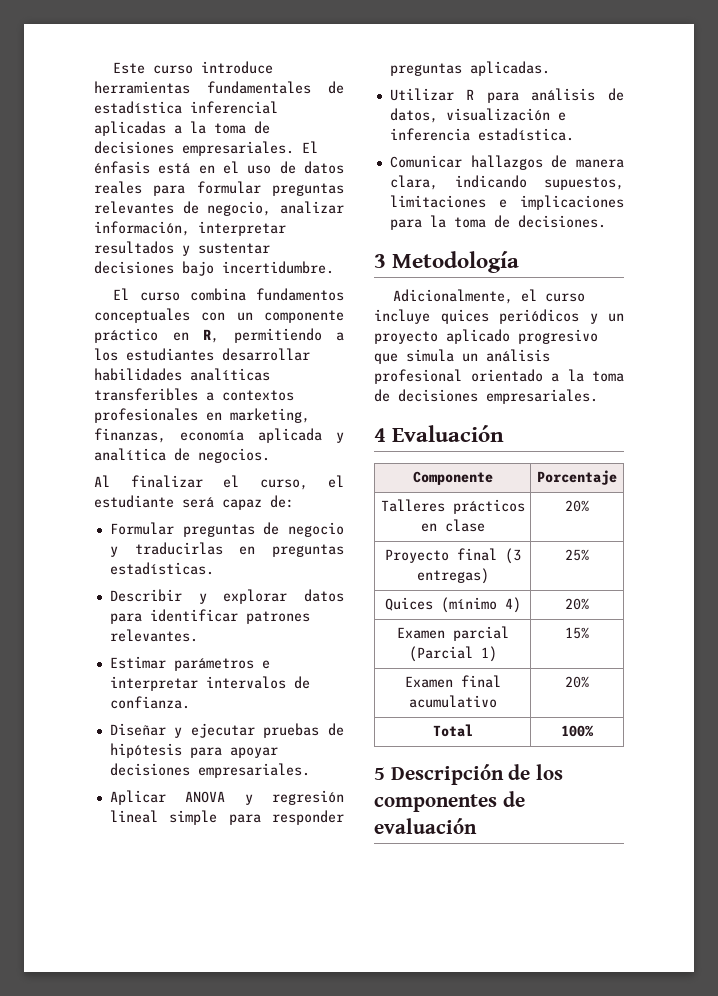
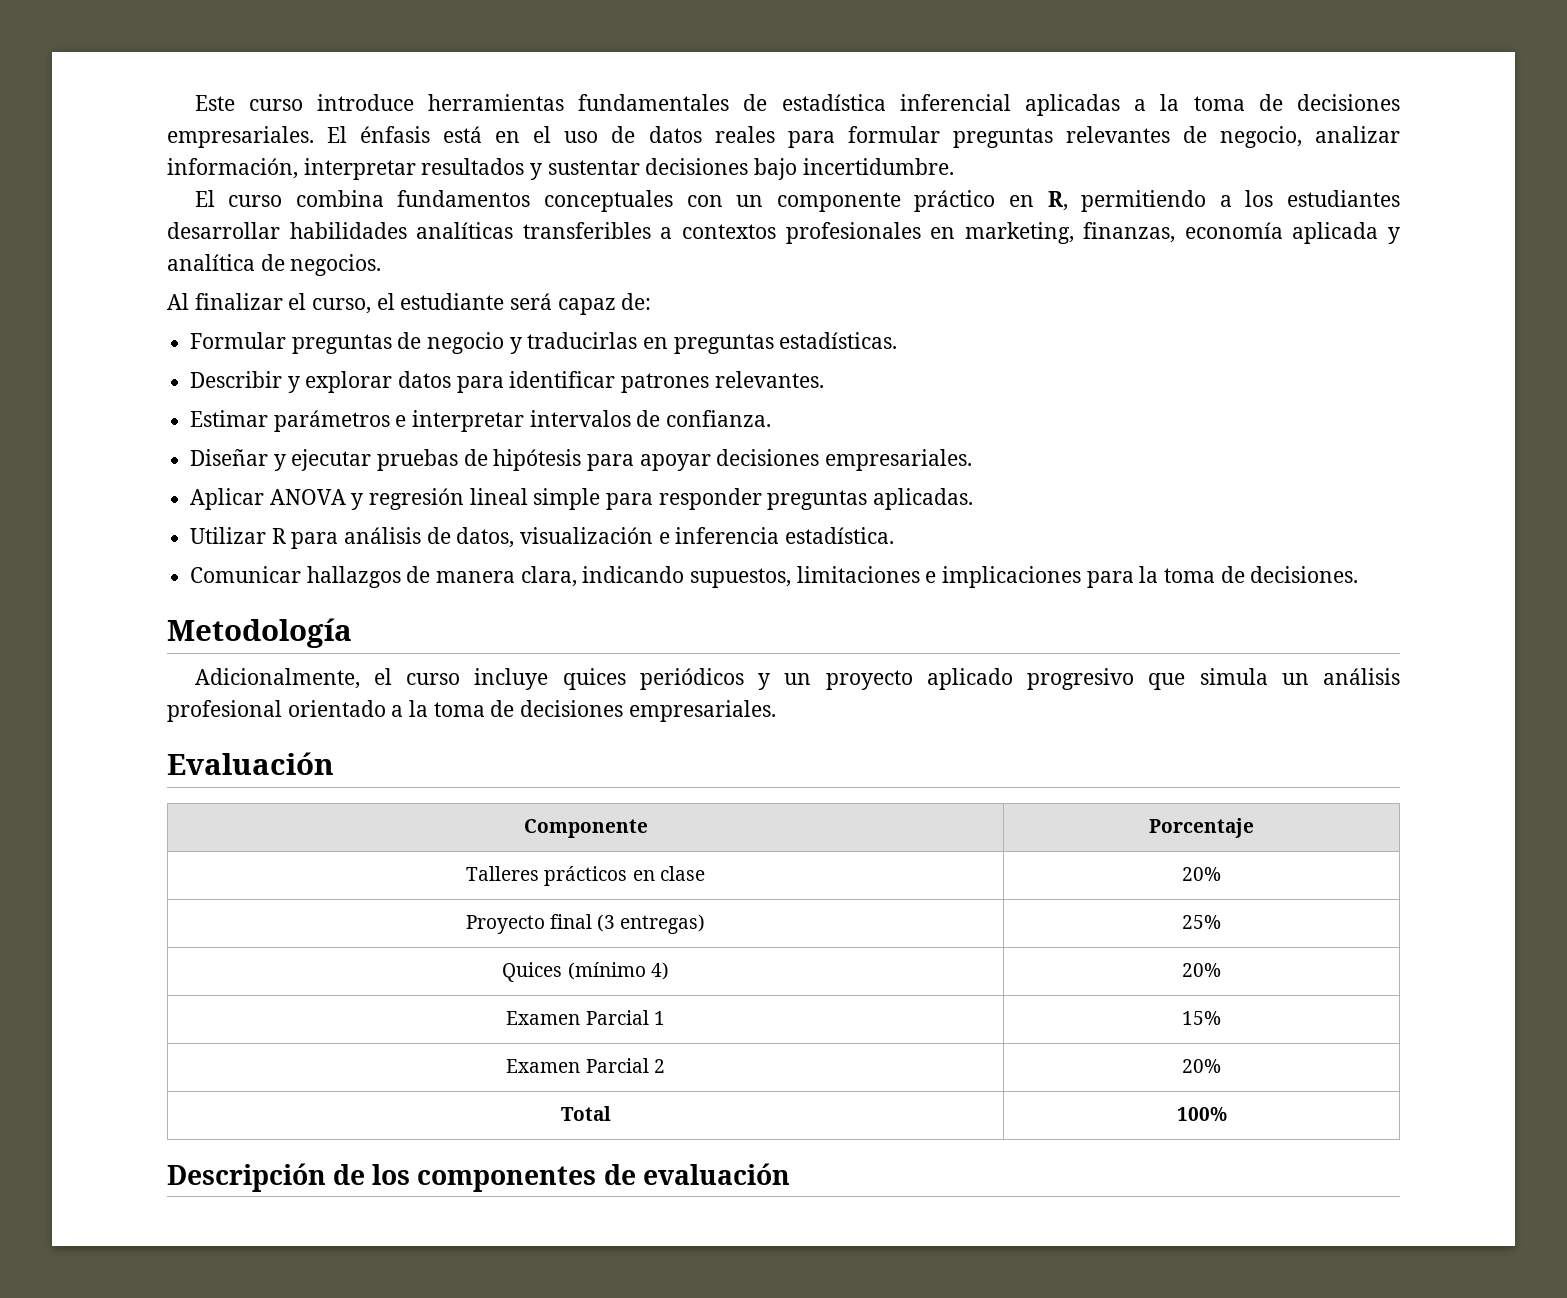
[374,254,386,268] 3 -> (1359, 574) none
[374,428,386,442] 4 -> (776, 711) none
[452,626,509,641] [408,646,497,662] parcial (Parcial 1) -> [585,1010,665,1025] Parcial 1
[460,675,501,688] [408,695,497,708] final acumulativo -> [585,1058,665,1073] Parcial 2
[374,767,385,780] 5 -> (1227, 1114) none

